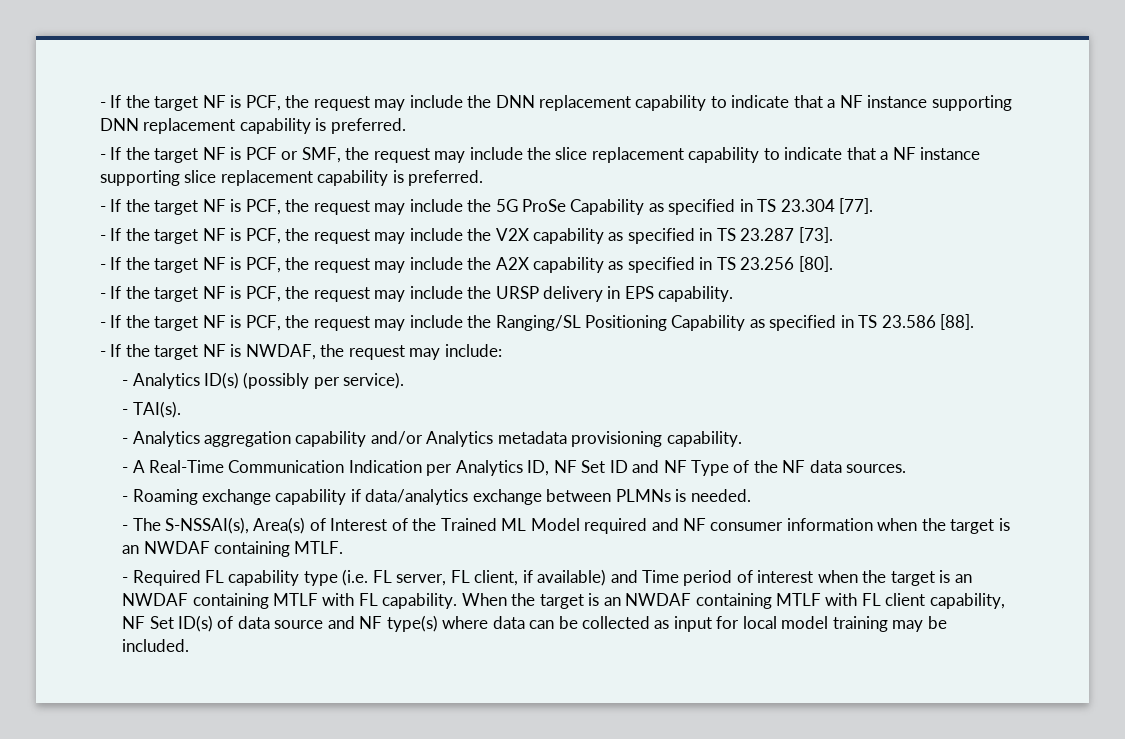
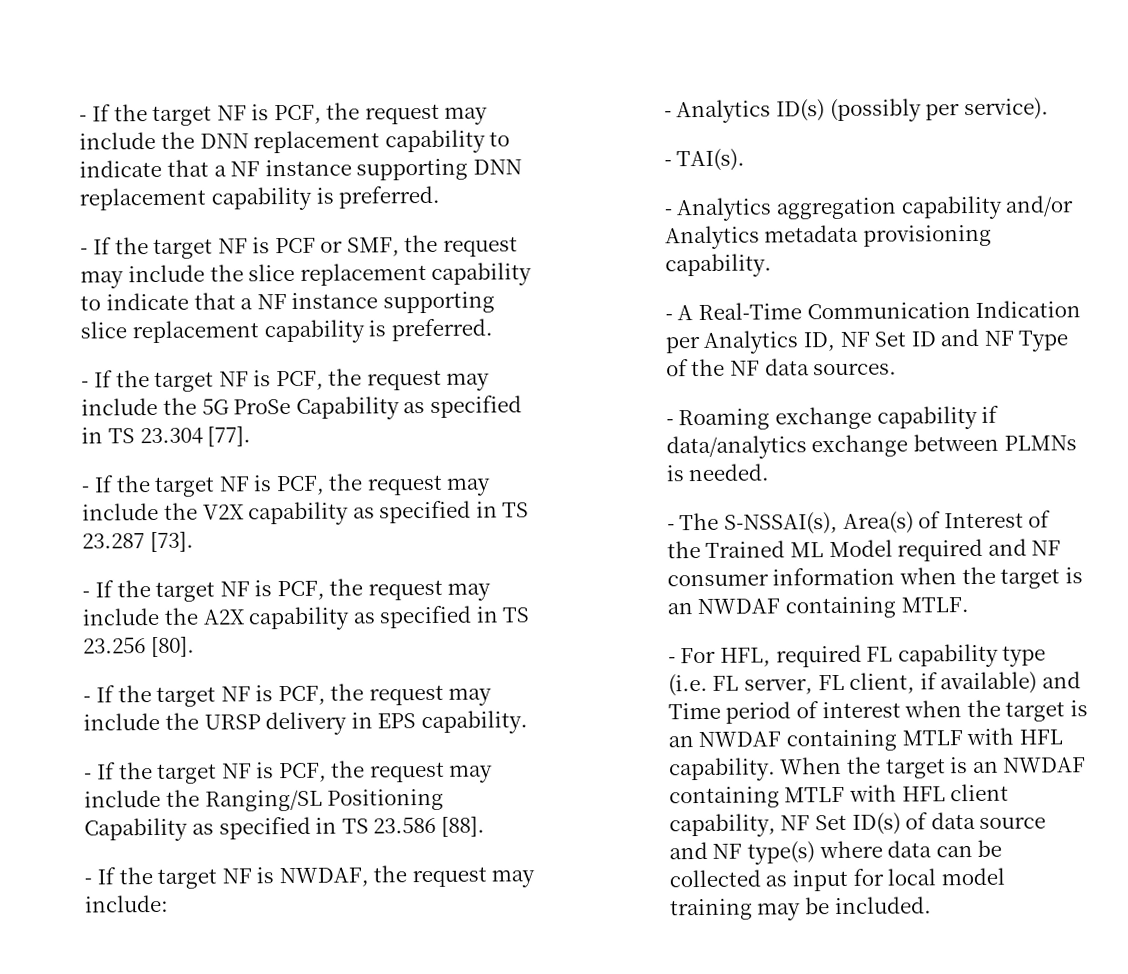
[132,570,201,586] Required -> [680,644,862,668] For HFL, required
[358,593,378,606] FL -> [1018,729,1063,745] HFL
[861,593,881,606] FL -> [901,786,946,802] HFL

